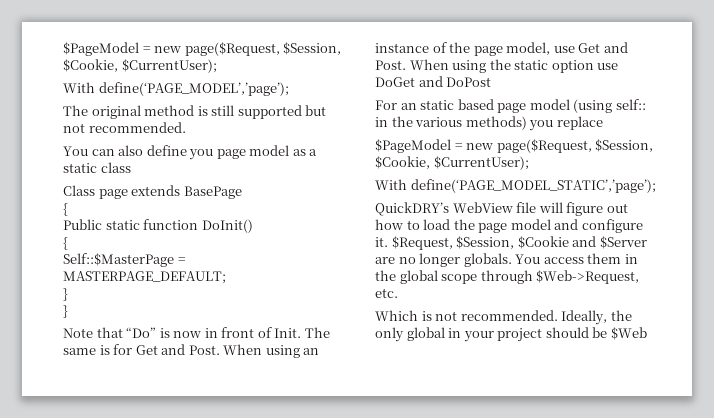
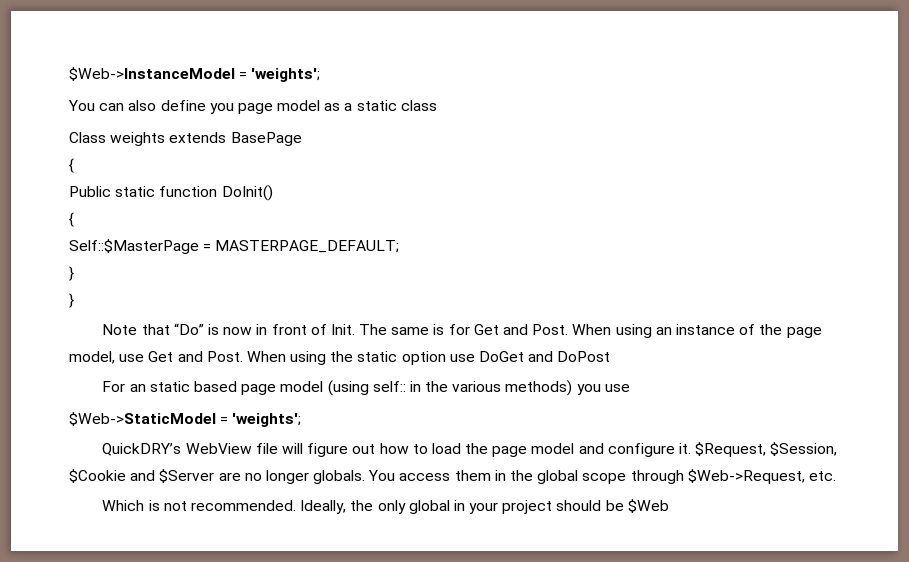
[63,42,342,56] [63,59,217,73] [63,82,289,96] [63,105,327,119] [63,122,186,133] $PageModel = new page($Request, $Session, $Cookie, $CurrentUser); // With define(‘PAGE_MODEL’,’page’); // The original method is still supported but not recommended. -> [69,67,321,82] $Web->InstanceModel = 'weights';
[98,189,128,199] page -> [110,132,166,146] weights
[556,116,603,130] [375,139,654,153] [375,156,529,170] [375,179,656,193] replace // $PageModel = new page($Request, $Session, $Cookie, $CurrentUser); // With define(‘PAGE_MODEL_STATIC’,’page’); -> [604,384,630,392] [69,412,302,427] use // $Web->StaticModel = 'weights';

